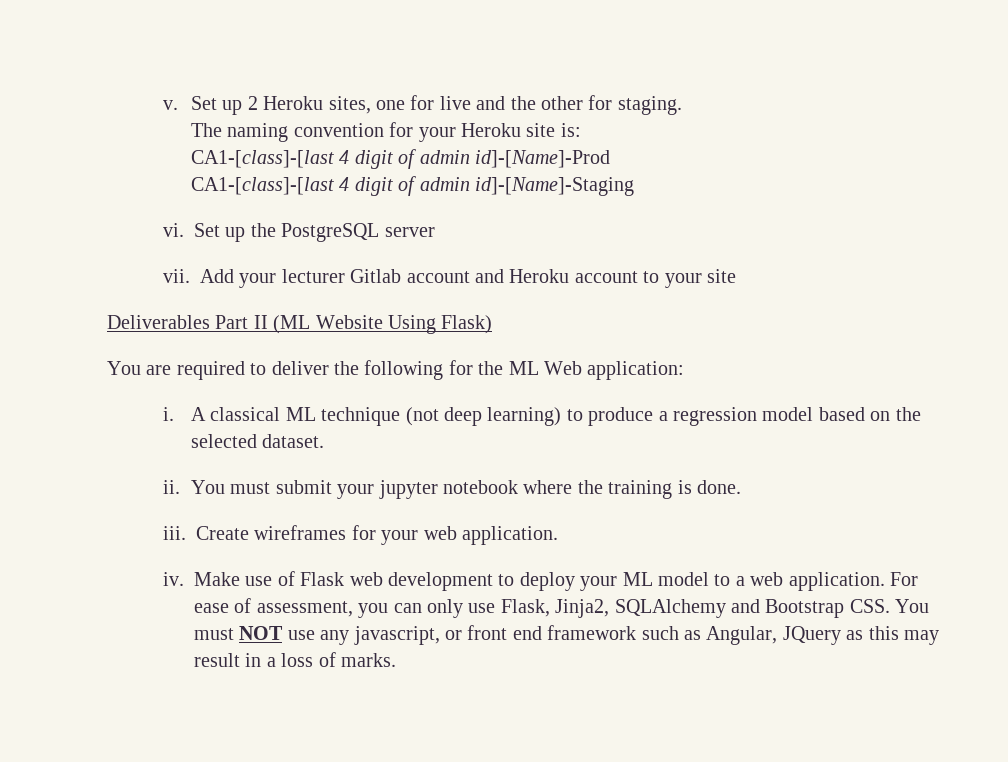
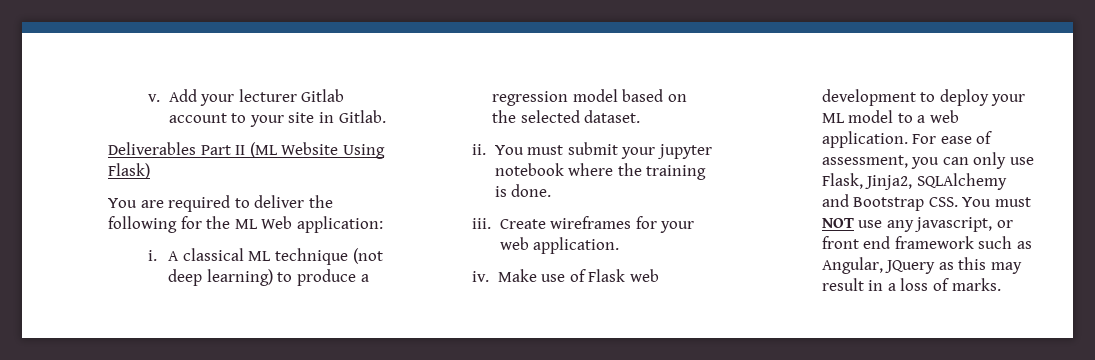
[191,95,682,115] [191,122,581,142] [191,149,611,169] [191,176,635,196] [163,223,435,242] [163,269,191,283] Set up 2 Heroku sites, one for live and the other for staging. // The naming convention for your Heroku site is: // CA1-[class]-[last 4 digit of admin id]-[Name]-Prod // CA1-[class]-[last 4 digit of admin id]-[Name]-Staging // vi. Set up the PostgreSQL server // vii. -> (161, 98) none
[475,269,638,283] and Heroku account -> (227, 118) none
(737, 276) none -> [318,110,386,123] in Gitlab.

